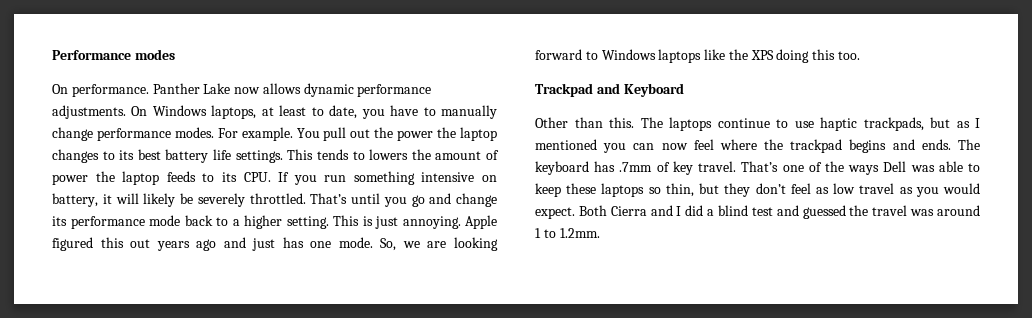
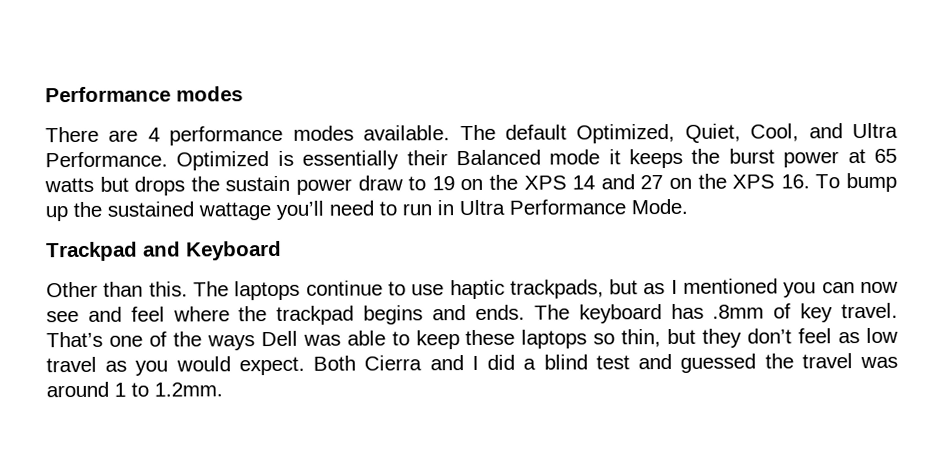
[52,83,432,97] [52,105,497,119] [52,127,497,141] [52,149,500,163] [52,171,497,185] [52,193,497,207] [52,215,497,229] [52,237,499,251] [535,49,861,63] On performance. Panther Lake now allows dynamic performance adjustments. On Windows laptops, at least to date, you have to manually change performance modes. For example. You pull out the power the laptop changes to its best battery life settings. This tends to lowers the amount of power the laptop feeds to its CPU. If you run something intensive on battery, it will likely be severely throttled. That’s until you go and change its performance mode back to a higher setting. This is just annoying. Apple figured this out years ago and just has one mode. So, we are looking forward to Windows laptops like the XPS doing this too. -> [45,122,898,146] [45,148,897,171] [44,172,898,196] [45,198,688,222] There are 4 performance modes available. The default Optimized, Quiet, Cool, and Ultra Performance. Optimized is essentially their Balanced mode it keeps the burst power at 65 watts but drops the sustain power draw to 19 on the XPS 14 and 27 on the XPS 16. To bump up the sustained wattage you’ll need to run in Ultra Performance Mode.
(688, 146) none -> [46,306,122,323] see and
[619,162,653,172] .7mm -> [712,304,765,319] .8mm

